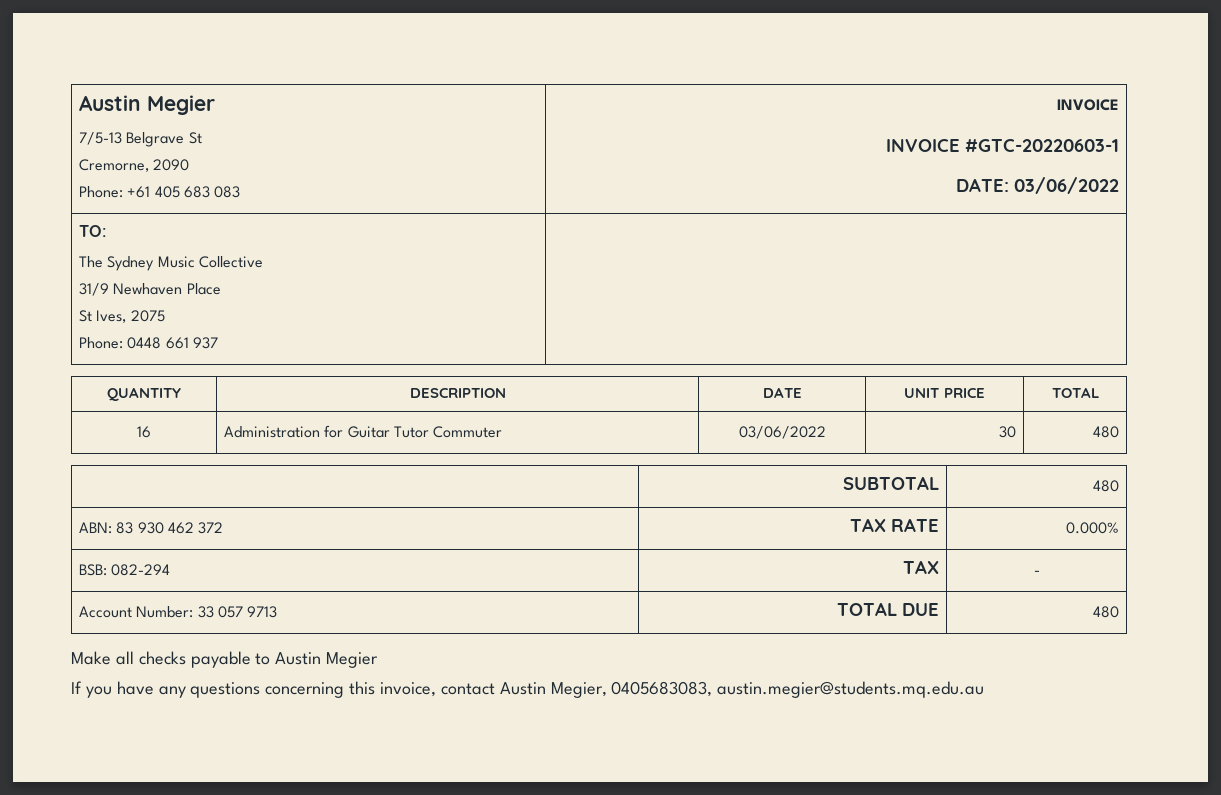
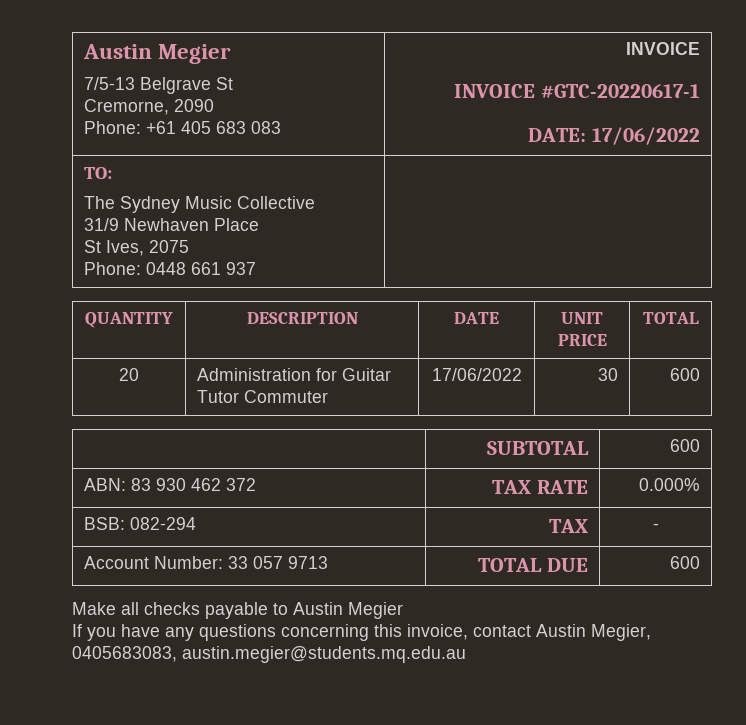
[965,139,1120,152] #GTC-20220603-1 -> [540,84,700,98] #GTC-20220617-1
[1014,177,1120,194] 03/06/2022 -> [591,127,700,145] 17/06/2022
[137,426,151,438] 16 -> [119,368,139,381] 20
[738,426,826,439] 03/06/2022 -> [431,368,522,381] 17/06/2022
[1093,426,1120,438] 480 -> [669,368,700,381] 600
[1093,480,1120,492] 480 -> [669,439,700,452] 600
[1093,606,1120,618] 480 -> [669,556,700,569] 600

